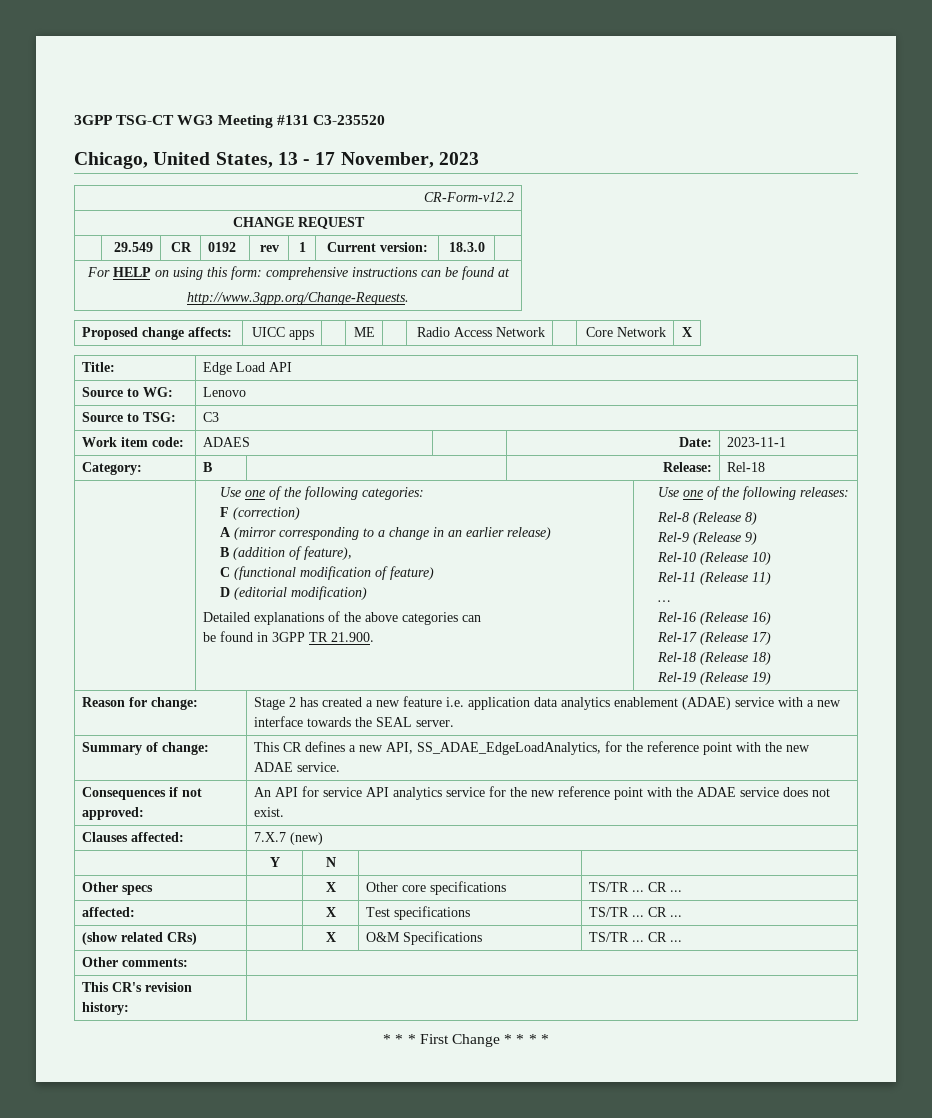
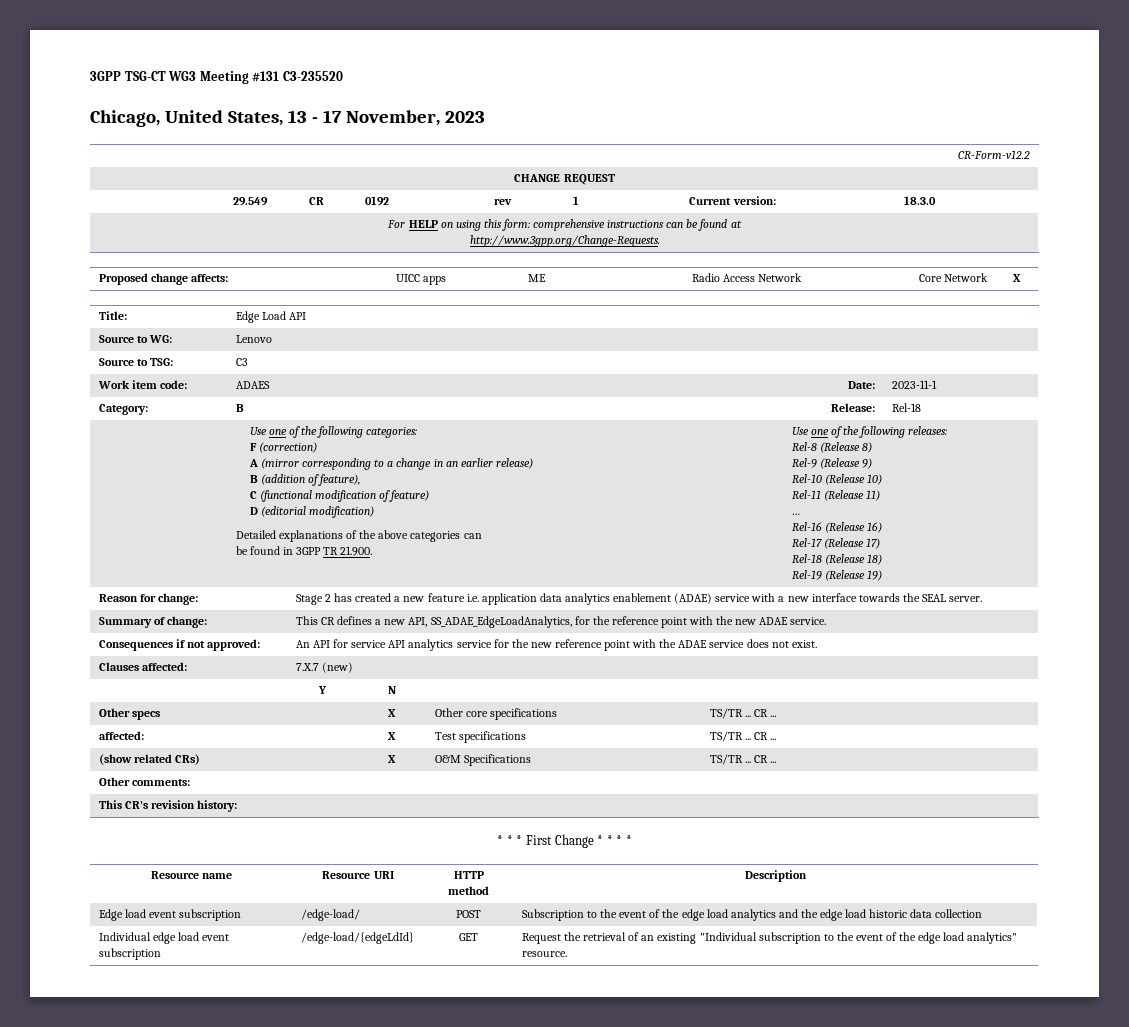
(549, 1039) none -> [150,871,233,879] [322,871,394,879] [453,871,484,879] [448,886,489,895] [745,870,807,882] [98,909,242,921] [300,909,360,921] [456,910,481,918] [521,909,983,921] [98,932,230,944] [98,948,161,960] [300,932,414,944] [459,933,478,941] [521,932,1018,944] [521,951,567,957] // Resource name | Resource URI | HTTP method | Description // Edge load event subscription | /edge-load/ | POST | Subscription to the event of the edge load analytics and the edge load historic data collection // Individual edge load event subscription | /edge-load/{edgeLdId} | GET | Request the retrieval of an existing "Individual subscription to the event of the edge load analytics" resource.

